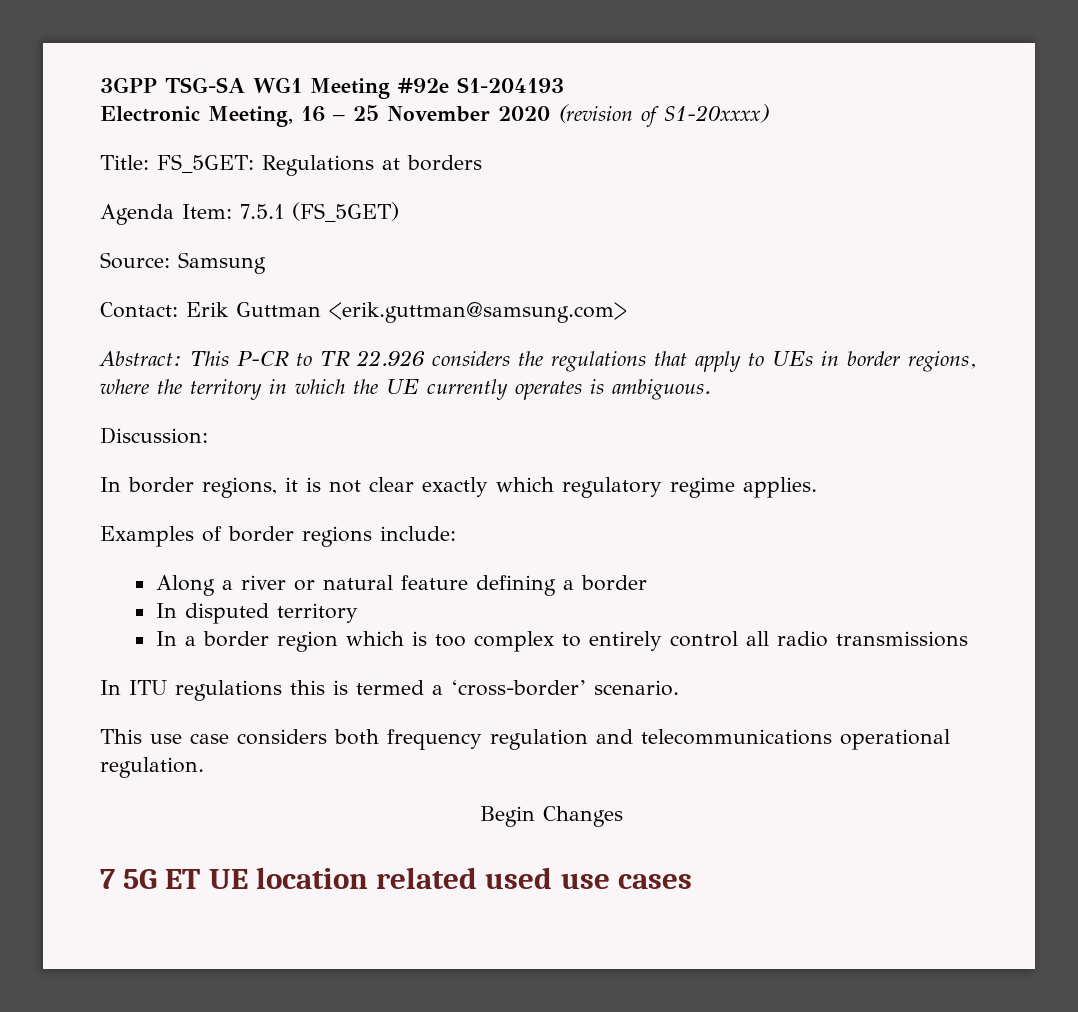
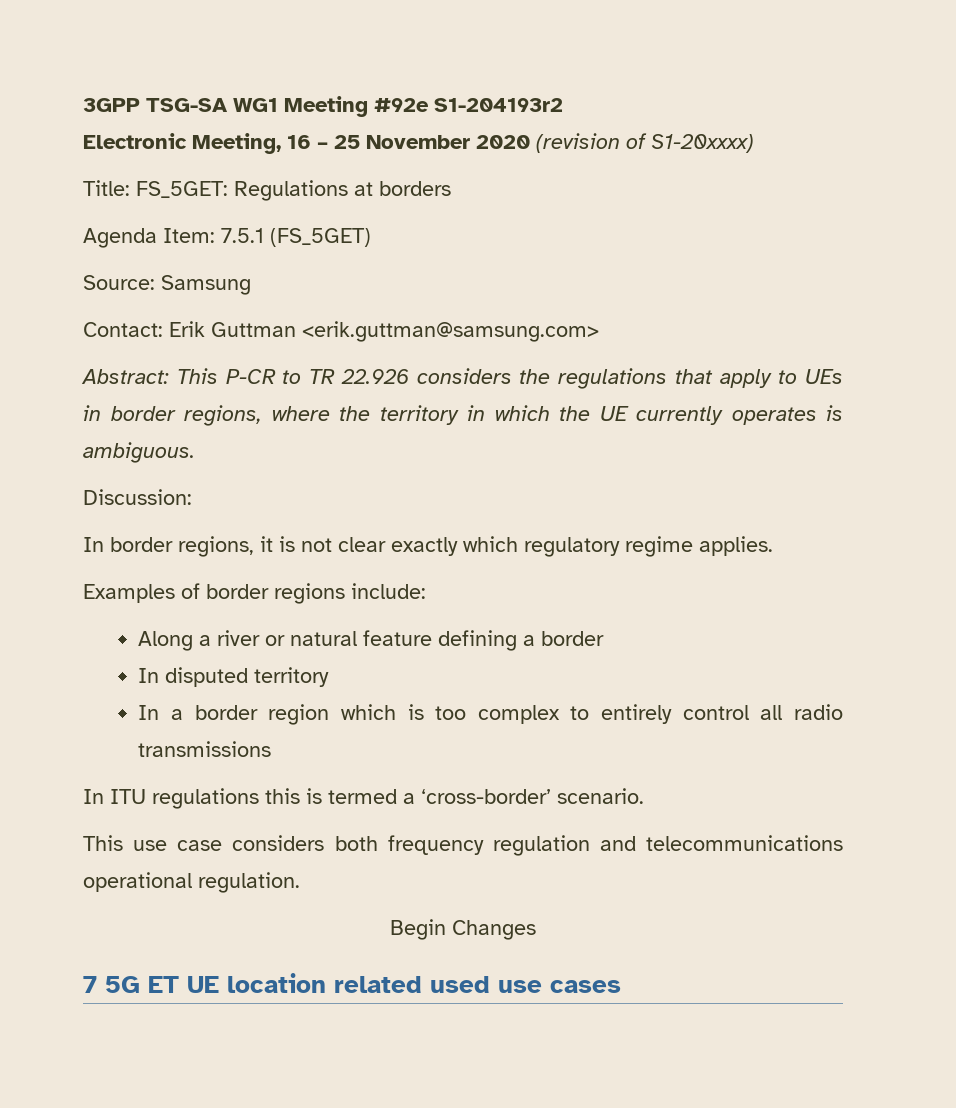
[457,77,564,93] S1-204193 -> [434,98,563,112] S1-204193r2

